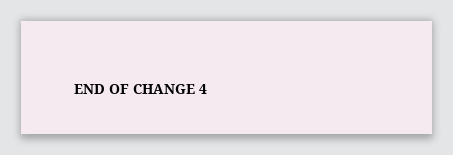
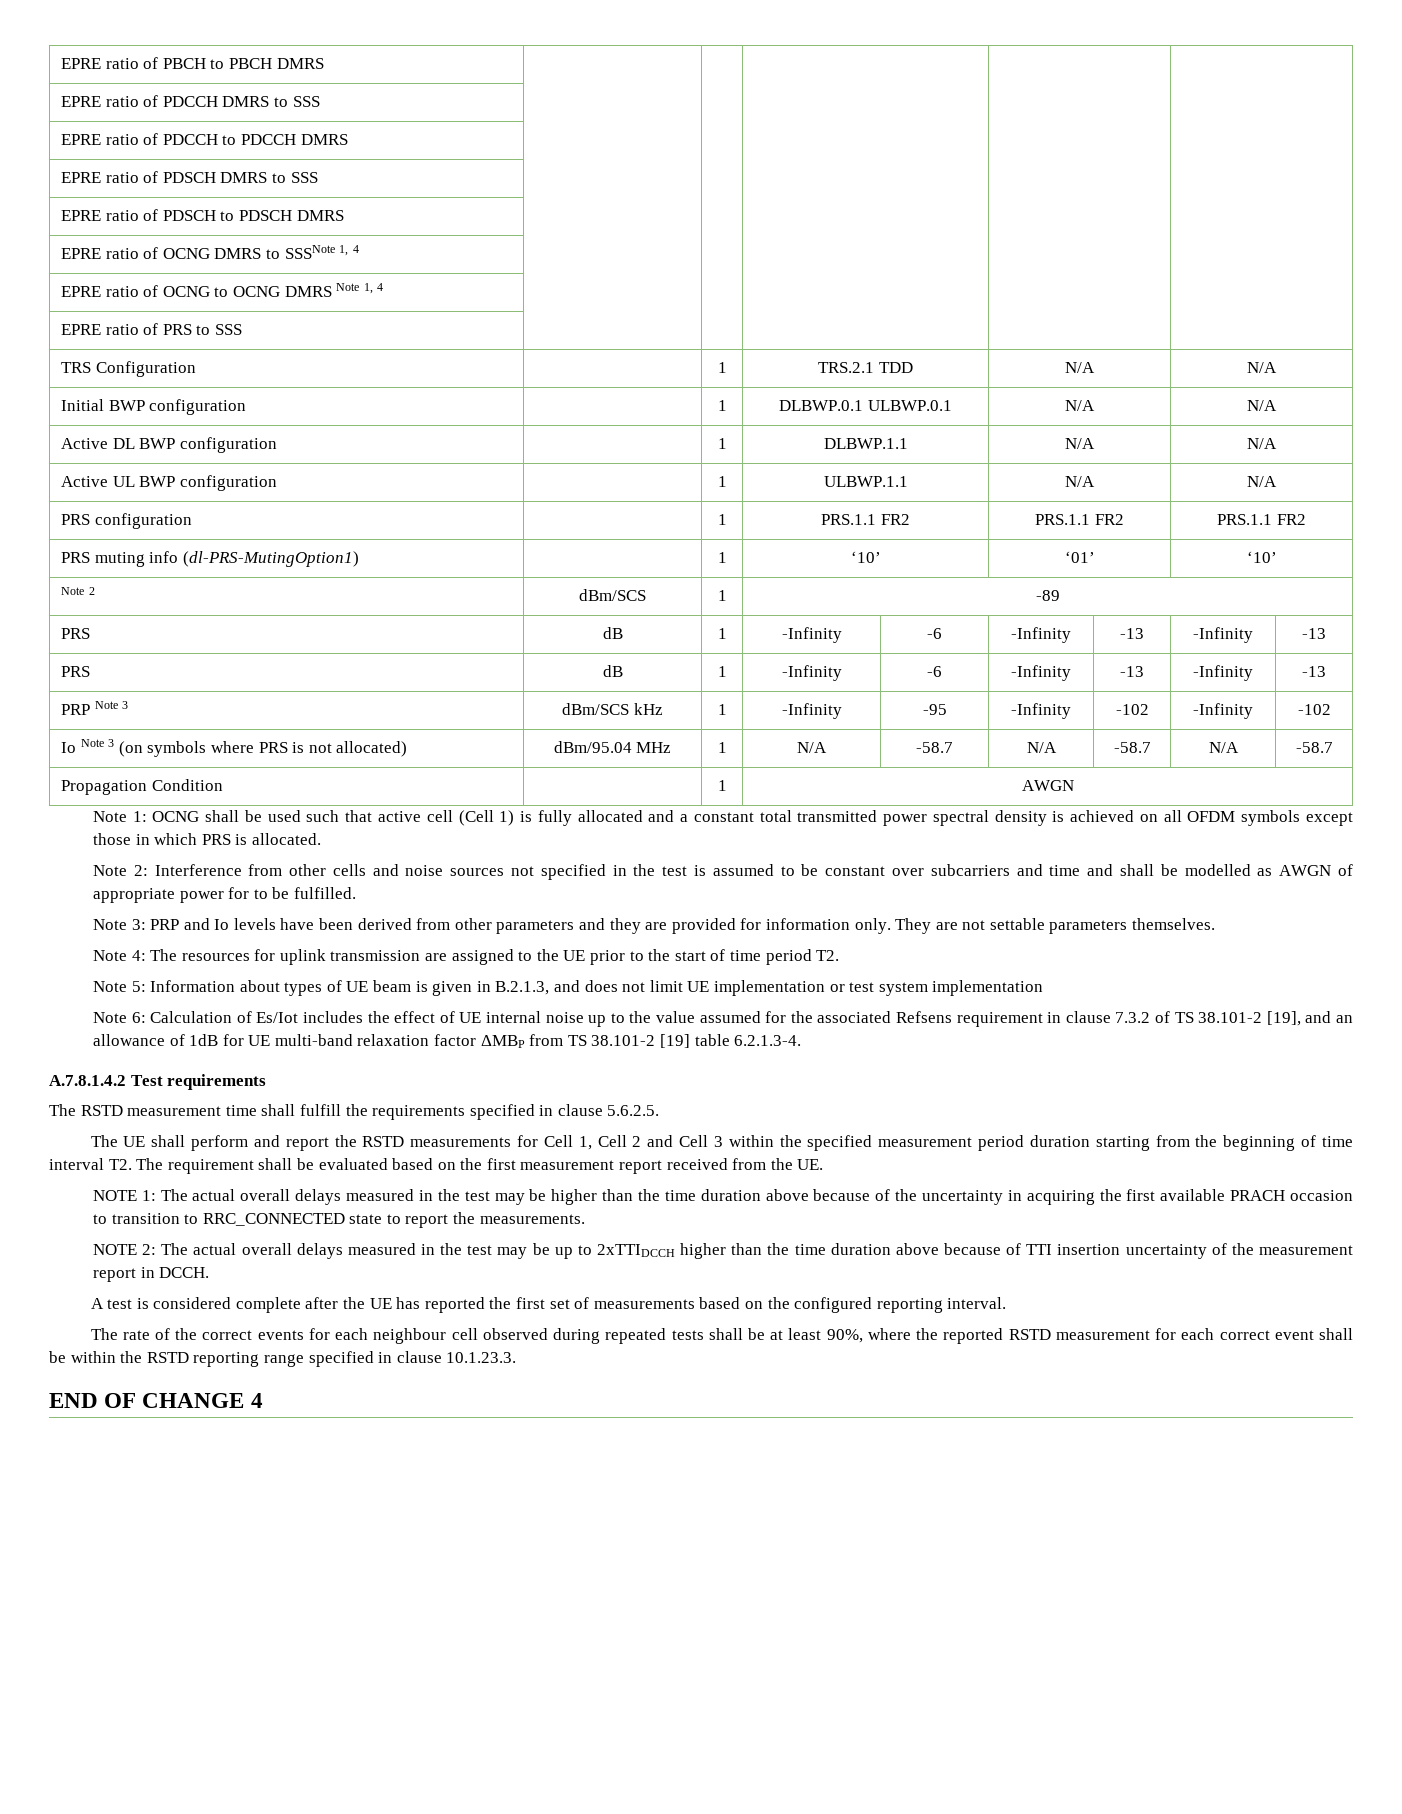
(74, 89) none -> [60,57,324,69] [60,95,320,107] [60,133,348,145] [60,171,318,183] [60,209,344,221] [60,245,359,259] [60,283,384,297] [60,323,242,335] [60,361,196,377] [717,362,727,373] [818,362,913,373] [1065,362,1095,373] [1247,362,1277,373] [60,399,247,415] [717,400,727,411] [779,400,952,411] [1065,400,1095,411] [1247,400,1277,411] [60,437,277,453] [717,438,727,449] [823,438,908,449] [1065,438,1095,449] [1247,438,1277,449] [60,475,277,491] [717,476,727,487] [823,476,908,487] [1065,476,1095,487] [1247,476,1277,487] [60,513,192,529] [717,514,727,525] [821,514,910,525] [1035,514,1124,525] [1217,514,1306,525] [60,551,359,567] [717,552,727,563] [850,551,881,563] [1064,551,1095,563] [1246,551,1277,563] [60,587,95,595] [579,589,646,601] [717,590,727,601] [1035,590,1060,601] [60,628,90,639] [602,627,623,639] [717,628,727,639] [781,627,842,643] [927,628,942,639] [1011,627,1071,643] [1120,628,1144,639] [1193,627,1253,643] [1302,628,1326,639] [60,666,90,677] [602,665,623,677] [717,666,727,677] [781,665,842,681] [927,666,942,677] [1011,665,1071,681] [1120,666,1144,677] [1193,665,1253,681] [1302,666,1326,677] [60,701,129,715] [562,703,663,715] [717,704,727,715] [781,703,842,719] [922,704,947,715] [1011,703,1071,719] [1115,704,1149,715] [1193,703,1253,719] [1297,704,1331,715] [60,739,408,757] [553,741,672,753] [717,742,727,753] [797,742,827,753] [916,742,953,753] [1026,742,1057,753] [1113,742,1151,753] [1208,742,1239,753] [1295,742,1333,753] [60,779,223,795] [717,780,727,791] [1021,780,1074,791] [92,810,1353,826] [92,833,321,845] [92,864,1353,880] [92,887,356,903] [92,918,1216,934] [92,949,840,965] [92,980,1044,996] [92,1011,1354,1027] [92,1034,802,1048] [49,1074,267,1090] [49,1104,660,1120] [90,1135,1353,1151] [49,1158,824,1174] [92,1189,1353,1205] [92,1212,585,1228] [92,1243,1354,1259] [92,1267,210,1282] [90,1297,1007,1313] [90,1328,1353,1344] [49,1351,517,1367] EPRE ratio of PBCH to PBCH DMRS | | | | | // EPRE ratio of PDCCH DMRS to SSS | | | | | // EPRE ratio of PDCCH to PDCCH DMRS | | | | | // EPRE ratio of PDSCH DMRS to SSS | | | | | // EPRE ratio of PDSCH to PDSCH DMRS | | | | | // EPRE ratio of OCNG DMRS to SSSNote 1, 4 | | | | | // EPRE ratio of OCNG to OCNG DMRS Note 1, 4 | | | | | // EPRE ratio of PRS to SSS | | | | | // TRS Configuration | | 1 | TRS.2.1 TDD | N/A | N/A // Initial BWP configuration | | 1 | DLBWP.0.1 ULBWP.0.1 | N/A | N/A // Active DL BWP configuration | | 1 | DLBWP.1.1 | N/A | N/A // Active UL BWP configuration | | 1 | ULBWP.1.1 | N/A | N/A // PRS configuration | | 1 | PRS.1.1 FR2 | PRS.1.1 FR2 | PRS.1.1 FR2 // PRS muting info (dl-PRS-MutingOption1) | | 1 | ‘10’ | ‘01’ | ‘10’ // Note 2 | dBm/SCS | 1 | -89 // PRS | dB | 1 | -Infinity | -6 | -Infinity | -13 | -Infinity | -13 // PRS | dB | 1 | -Infinity | -6 | -Infinity | -13 | -Infinity | -13 // PRP Note 3 | dBm/SCS kHz | 1 | -Infinity | -95 | -Infinity | -102 | -Infinity | -102 // Io Note 3 (on symbols where PRS is not allocated) | dBm/95.04 MHz | 1 | N/A | -58.7 | N/A | -58.7 | N/A | -58.7 // Propagation Condition | | 1 | AWGN // Note 1: OCNG shall be used such that active cell (Cell 1) is fully allocated and a constant total transmitted power spectral density is achieved on all OFDM symbols except those in which PRS is allocated. // Note 2: Interference from other cells and noise sources not specified in the test is assumed to be constant over subcarriers and time and shall be modelled as AWGN of appropriate power for to be fulfilled. // Note 3: PRP and Io levels have been derived from other parameters and they are provided for information only. They are not settable parameters themselves. // Note 4: The resources for uplink transmission are assigned to the UE prior to the start of time period T2. // Note 5: Information about types of UE beam is given in B.2.1.3, and does not limit UE implementation or test system implementation // Note 6: Calculation of Es/Iot includes the effect of UE internal noise up to the value assumed for the associated Refsens requirement in clause 7.3.2 of TS 38.101-2 [19], and an allowance of 1dB for UE multi-band relaxation factor ΔMBP from TS 38.101-2 [19] table 6.2.1.3-4. // A.7.8.1.4.2 Test requirements // The RSTD measurement time shall fulfill the requirements specified in clause 5.6.2.5. // The UE shall perform and report the RSTD measurements for Cell 1, Cell 2 and Cell 3 within the specified measurement period duration starting from the beginning of time interval T2. The requirement shall be evaluated based on the first measurement report received from the UE. // NOTE 1: The actual overall delays measured in the test may be higher than the time duration above because of the uncertainty in acquiring the first available PRACH occasion to transition to RRC_CONNECTED state to report the measurements. // NOTE 2: The actual overall delays measured in the test may be up to 2xTTIDCCH higher than the time duration above because of TTI insertion uncertainty of the measurement report in DCCH. // A test is considered complete after the UE has reported the first set of measurements based on the configured reporting interval. // The rate of the correct events for each neighbour cell observed during repeated tests shall be at least 90%, where the reported RSTD measurement for each correct event shall be within the RSTD reporting range specified in clause 10.1.23.3. //

